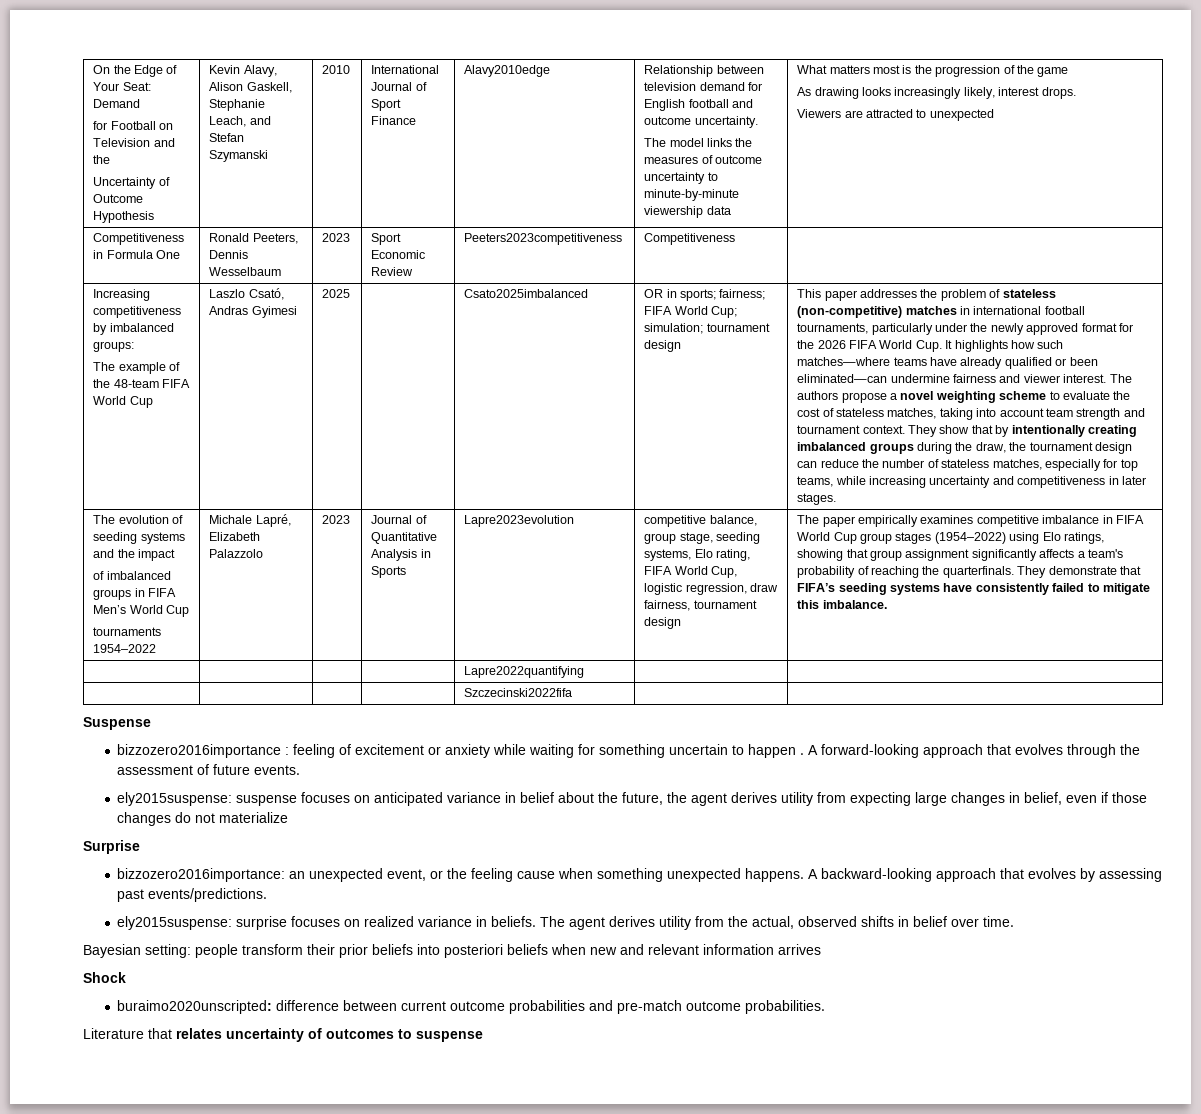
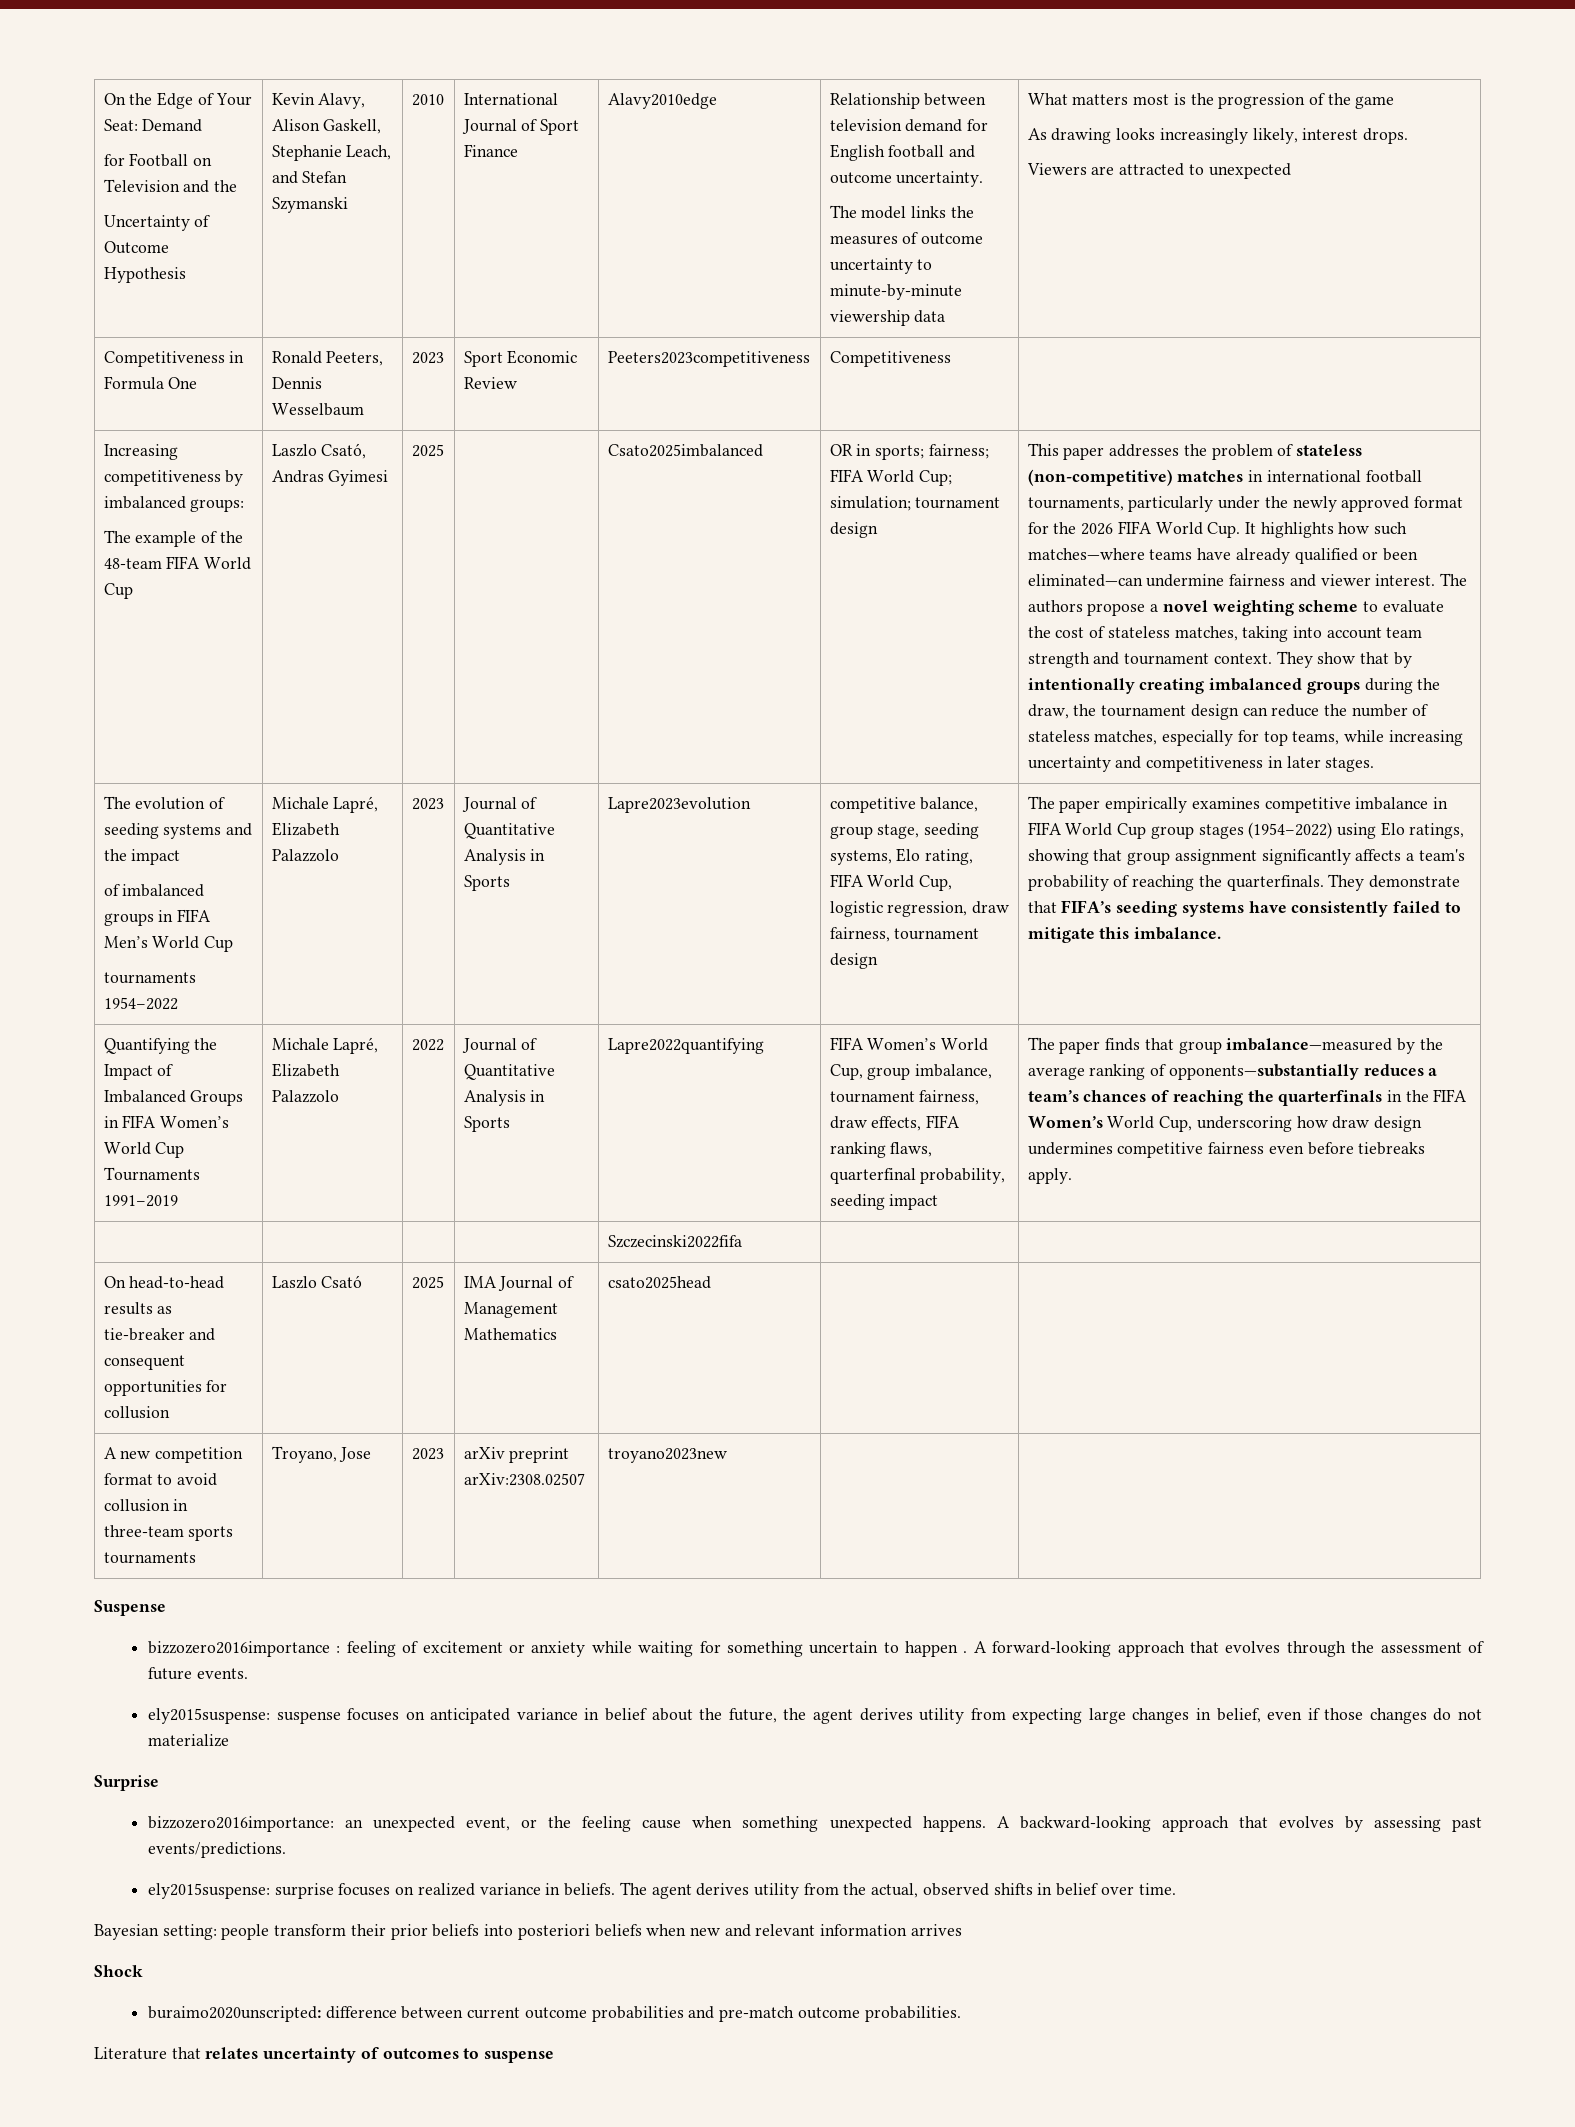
[464,666,585,678] [464,688,573,697] | | | | Lapre2022quantifying | | // | | | | Szczecinski2022fifa -> [103,1038,218,1054] [103,1064,174,1080] [103,1090,244,1106] [103,1115,230,1128] [103,1142,185,1158] [103,1167,200,1181] [103,1195,178,1207] [271,1037,379,1054] [271,1063,340,1077] [271,1090,339,1103] [411,1039,444,1051] [461,1038,538,1053] [463,1064,555,1080] [463,1090,546,1106] [463,1116,510,1132] [607,1038,764,1054] [829,1037,989,1051] [829,1064,993,1080] [829,1090,980,1105] [829,1115,961,1131] [829,1142,933,1158] [829,1168,1006,1184] [829,1194,939,1210] [1027,1037,1443,1054] [1027,1064,1438,1080] [1027,1089,1468,1106] [1027,1116,1422,1132] [1027,1142,1426,1158] [1027,1168,1072,1184] [607,1235,742,1248] [103,1276,225,1289] [103,1302,173,1315] [103,1328,216,1341] [103,1355,185,1370] [103,1380,228,1396] [103,1406,170,1419] [271,1275,363,1289] [411,1276,444,1289] [463,1276,575,1291] [463,1302,558,1318] [463,1328,557,1340] [607,1276,711,1289] [103,1447,244,1463] [103,1473,218,1486] [103,1499,189,1512] [103,1525,234,1541] [103,1552,196,1564] [271,1446,372,1463] [411,1448,444,1460] [463,1447,570,1463] [463,1473,585,1486] [607,1448,727,1463] Quantifying the Impact of Imbalanced Groups in FIFA Women’s World Cup Tournaments 1991–2019 | Michale Lapré, Elizabeth Palazzolo | 2022 | Journal of Quantitative Analysis in Sports | Lapre2022quantifying | FIFA Women’s World Cup, group imbalance, tournament fairness, draw effects, FIFA ranking flaws, quarterfinal probability, seeding impact | The paper finds that group imbalance—measured by the average ranking of opponents—substantially reduces a team’s chances of reaching the quarterfinals in the FIFA Women’s World Cup, underscoring how draw design undermines competitive fairness even before tiebreaks apply. // | | | | Szczecinski2022fifa | | // On head-to-head results as tie-breaker and consequent opportunities for collusion | Laszlo Csató | 2025 | IMA Journal of Management Mathematics | csato2025head | | // A new competition format to avoid collusion in three-team sports tournaments | Troyano, Jose | 2023 | arXiv preprint arXiv:2308.02507 | troyano2023new

